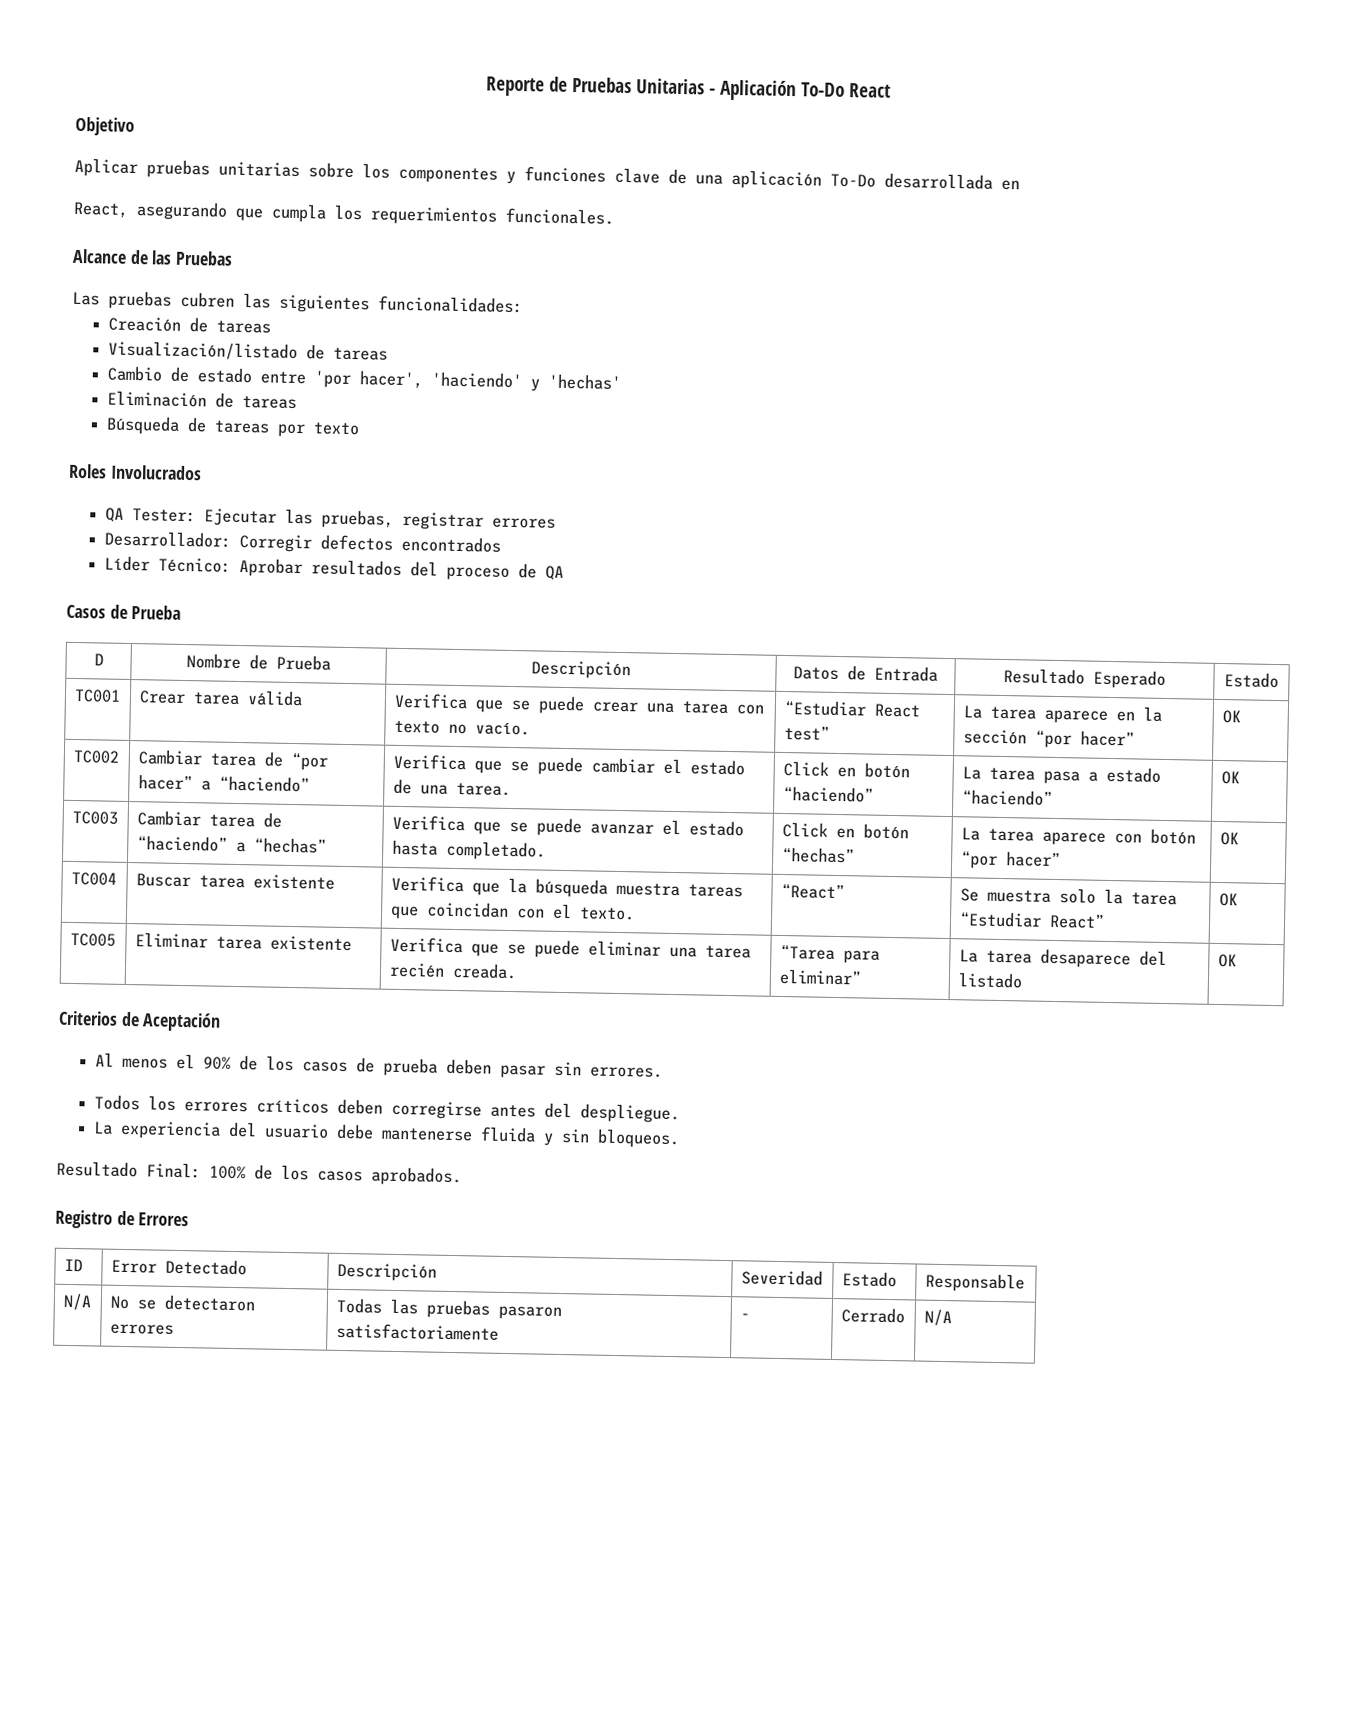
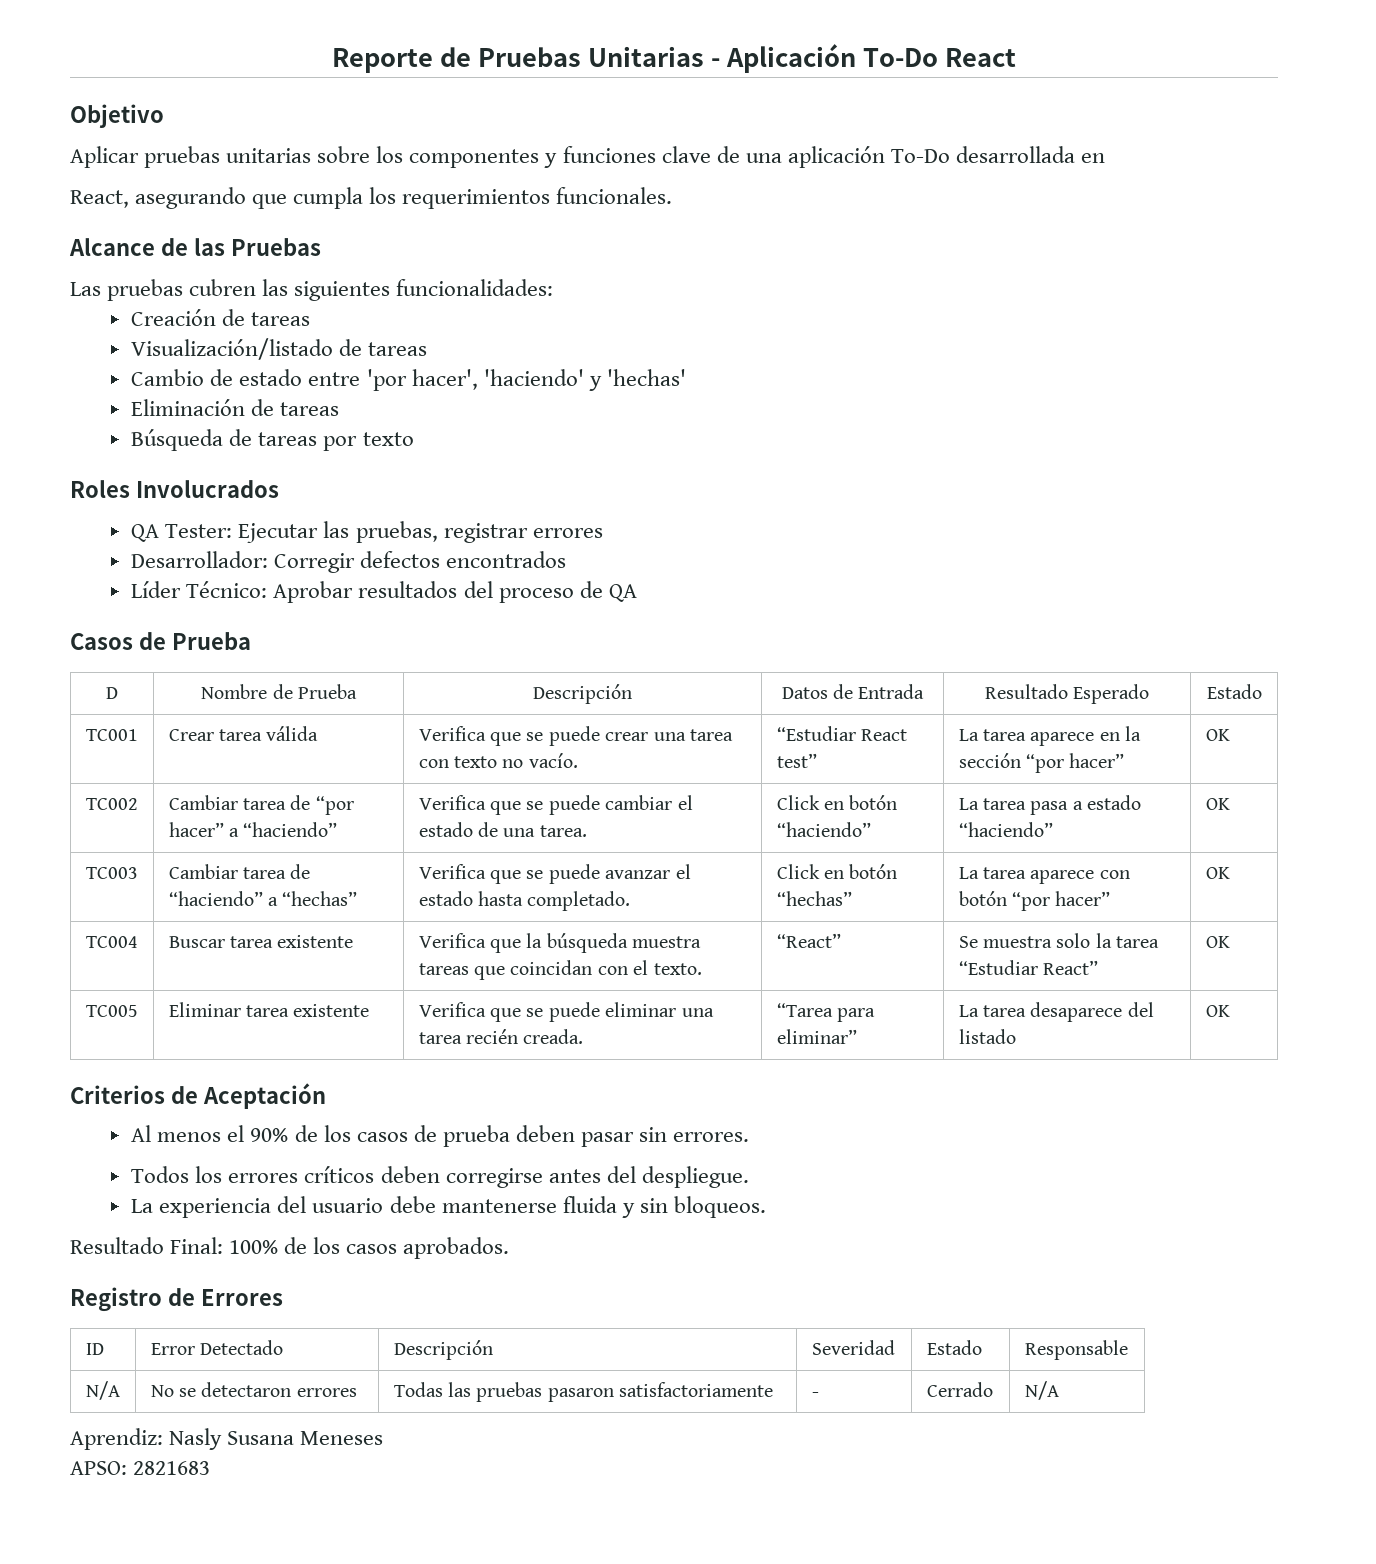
(952, 1317) none -> [70,1428,384,1450] [70,1461,211,1475] // Aprendiz: Nasly Susana Meneses // APSO: 2821683

